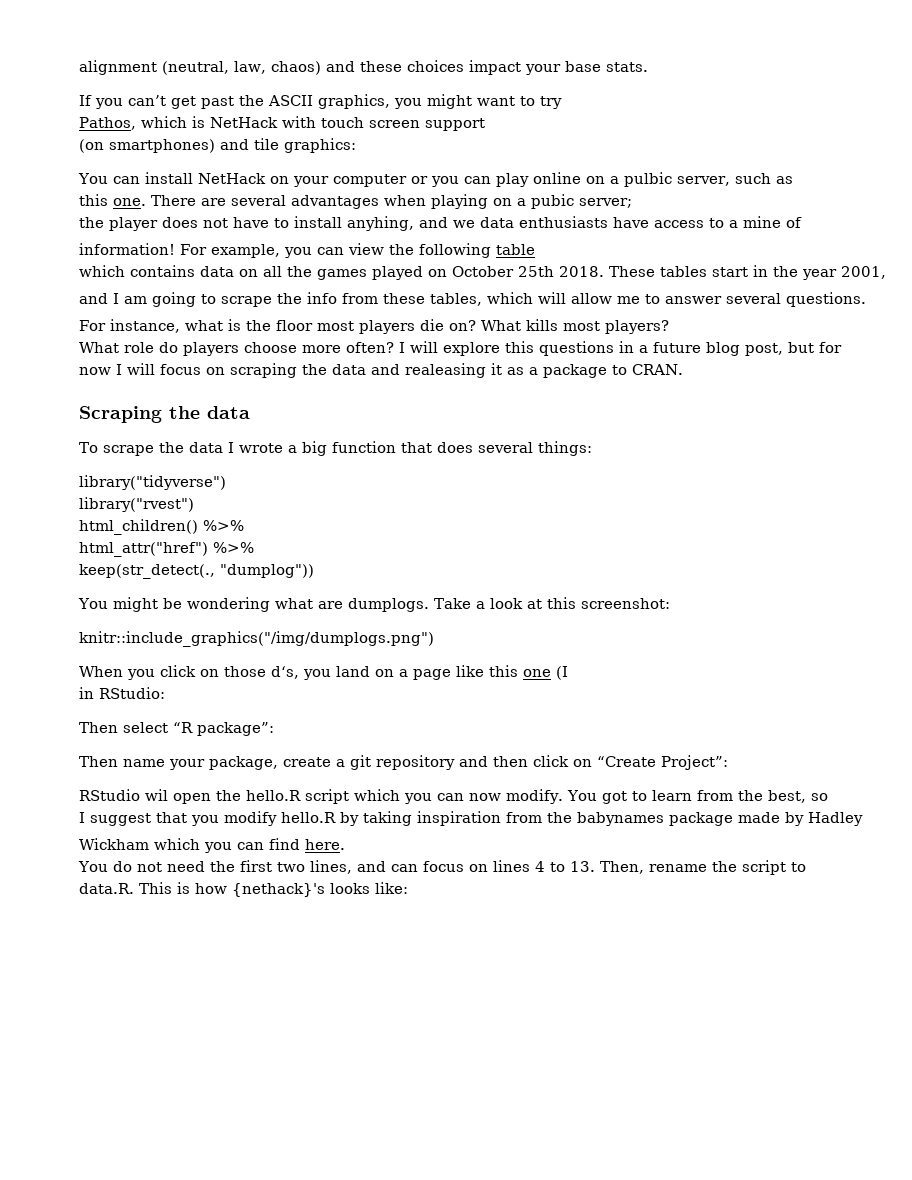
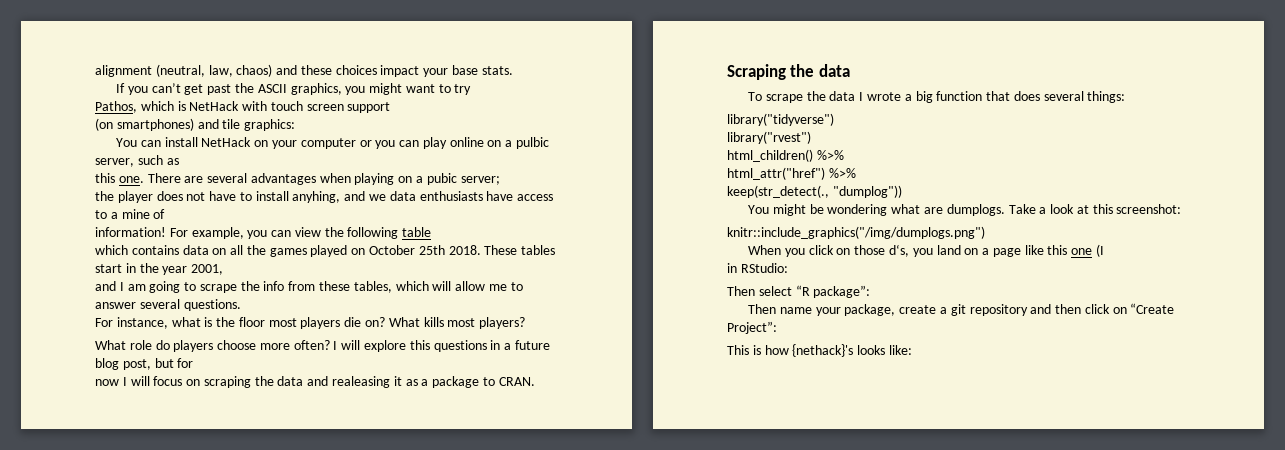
[79,789,828,804] [79,811,863,826] [79,838,345,853] [78,860,806,875] [79,883,134,894] RStudio wil open the hello.R script which you can now modify. You got to learn from the best, so // I suggest that you modify hello.R by taking inspiration from the babynames package made by Hadley // Wickham which you can find here. // You do not need the first two lines, and can focus on lines 4 to 13. Then, rename the script to // data.R. -> (777, 327) none

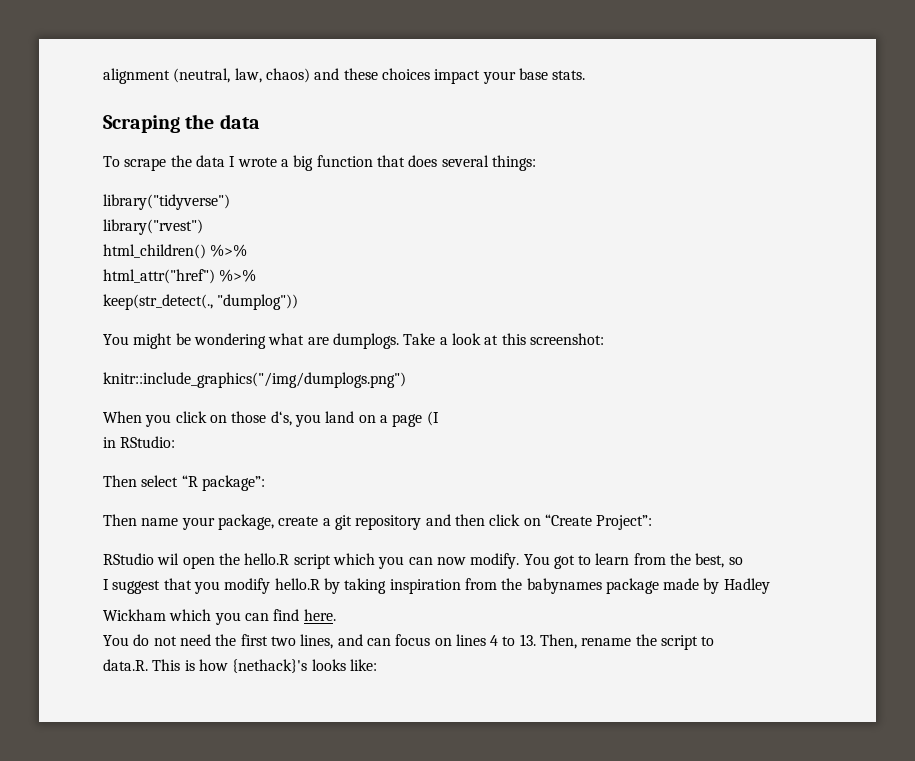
[116,83,472,95] [95,101,391,113] [95,118,296,131] [116,137,550,149] [95,155,179,167] [95,173,500,185] [95,191,554,203] [95,209,166,219] [95,227,432,239] [95,245,556,257] [95,263,224,275] [95,281,523,293] [95,299,241,311] [95,317,526,329] [95,340,550,352] [95,358,194,370] [95,376,535,388] // If you can’t get past the ASCII graphics, you might want to try // Pathos, which is NetHack with touch screen support // (on smartphones) and tile graphics: // You can install NetHack on your computer or you can play online on a pulbic server, such as // this one. There are several advantages when playing on a pubic server; // the player does not have to install anyhing, and we data enthusiasts have access to a mine of // information! For example, you can view the following table // which contains data on all the games played on October 25th 2018. These tables start in the year 2001, // and I am going to scrape the info from these tables, which will allow me to answer several questions. // For instance, what is the floor most players die on? What kills most players? // What role do players choose more often? I will explore this questions in a future blog post, but for // now I will focus on scraping the data and realeasing it as a package to CRAN. -> (586, 75) none
[1024,245,1093,255] like this one -> (423, 420) none
(777, 327) none -> [103,553,743,569] [103,578,770,594] [103,609,336,625] [103,634,715,650] [103,659,148,671] RStudio wil open the hello.R script which you can now modify. You got to learn from the best, so // I suggest that you modify hello.R by taking inspiration from the babynames package made by Hadley // Wickham which you can find here. // You do not need the first two lines, and can focus on lines 4 to 13. Then, rename the script to // data.R.

